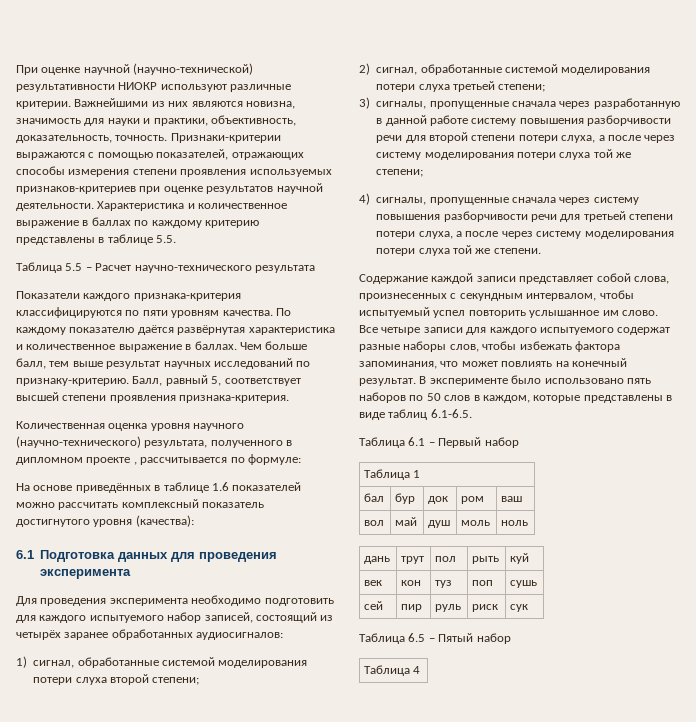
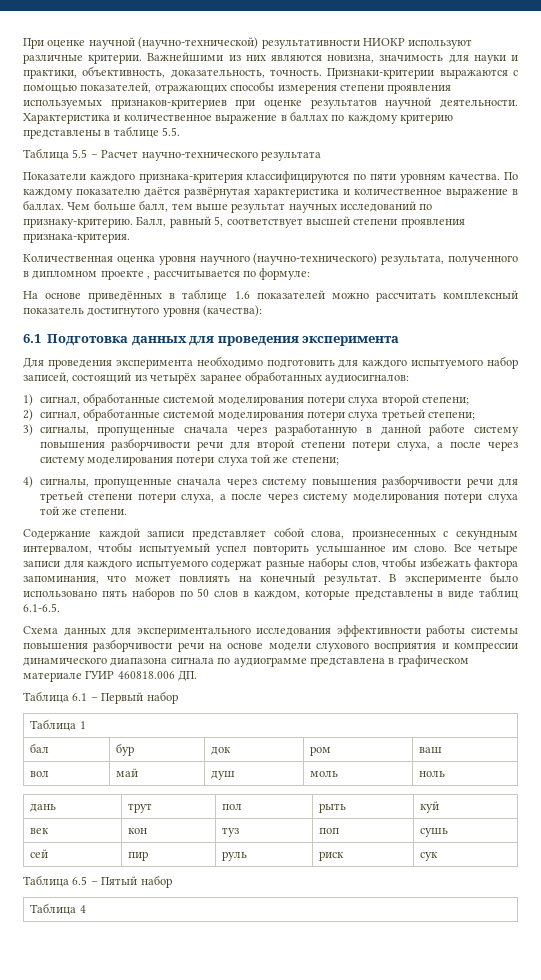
(472, 413) none -> [23,624,518,637] [23,639,518,652] [23,655,469,667] [23,670,198,682] // Схема данных для экспериментального исследования эффективности работы системы повышения разборчивости речи на основе модели слухового восприятия и компрессии динамического диапазона сигнала по аудиограмме представлена в графическом материале ГУИР 460818.006 ДП.

